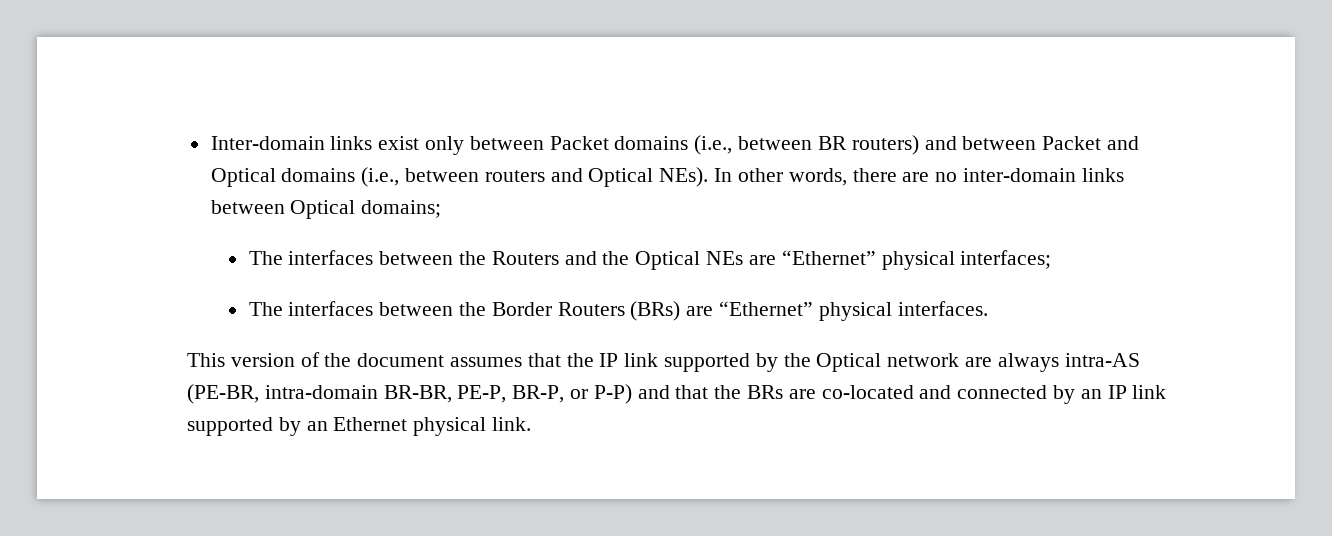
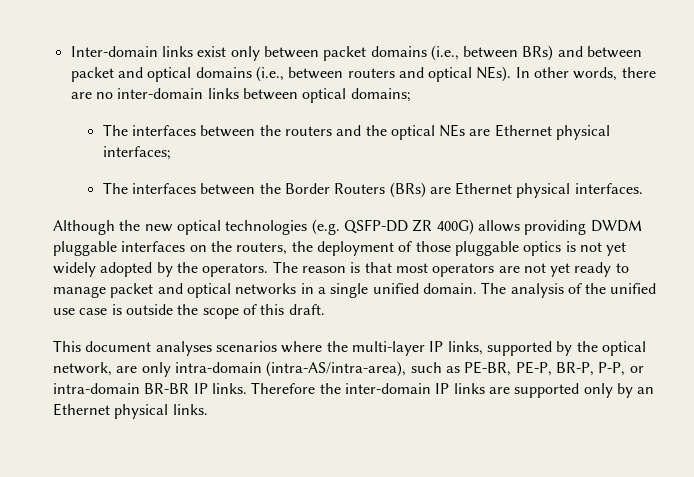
[549,135,1139,155] [210,168,276,187] Packet domains (i.e., between BR routers) and between Packet and Optical -> [323,45,643,61] [70,67,192,82] packet domains (i.e., between BRs) and between packet and optical
[588,168,654,187] Optical -> [428,67,473,82] optical
[290,200,356,219] Optical -> [302,88,347,103] optical
[491,251,559,265] Routers -> [284,126,332,136] routers
[635,251,701,270] Optical -> [390,125,435,140] optical
[781,250,876,265] “Ethernet” -> [494,124,552,137] Ethernet
[719,301,814,316] “Ethernet” -> [455,182,513,195] Ethernet
[186,352,1140,372] [186,384,1167,404] [186,417,273,436] This version of the document assumes that the IP link supported by the Optical network are always intra-AS (PE-BR, intra-domain BR-BR, PE-P, BR-P, or P-P) and that the BRs are co-located and connected by an IP link supported -> [52,219,642,235] [52,241,627,256] [52,261,629,277] [52,282,657,298] [52,304,325,319] [52,340,646,356] [52,361,644,377] [52,382,613,398] Although the new optical technologies (e.g. QSFP-DD ZR 400G) allows providing DWDM pluggable interfaces on the routers, the deployment of those pluggable optics is not yet widely adopted by the operators. The reason is that most operators are not yet ready to manage packet and optical networks in a single unified domain. The analysis of the unified use case is outside the scope of this draft. // This document analyses scenarios where the multi-layer IP links, supported by the optical network, are only intra-domain (intra-AS/intra-area), such as PE-BR, PE-P, BR-P, P-P, or intra-domain BR-BR IP links. Therefore the inter-domain IP links are supported only
[492,417,532,431] link. -> [172,404,208,415] links.

